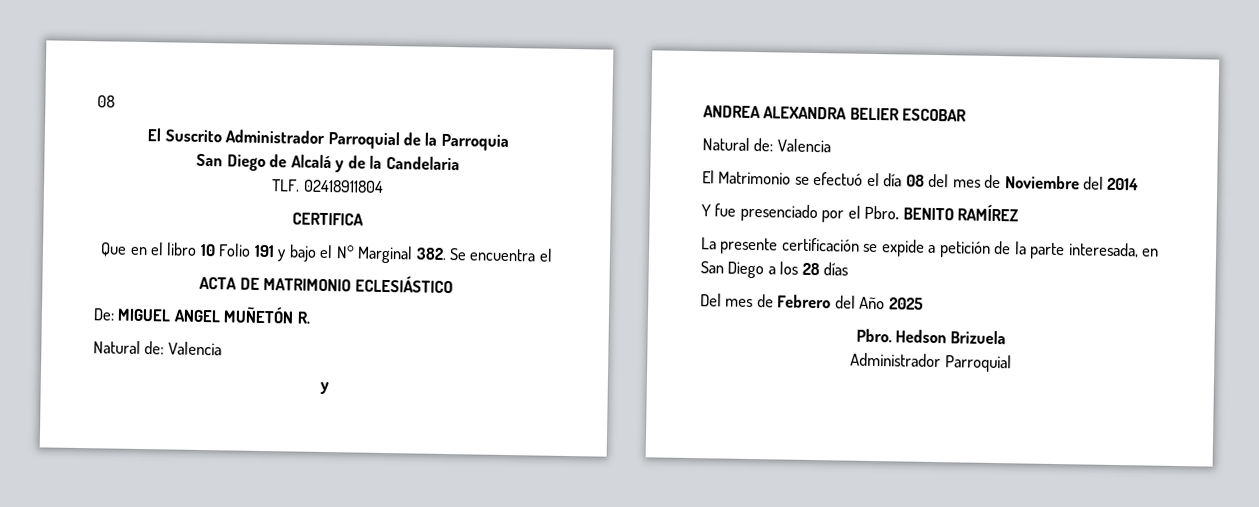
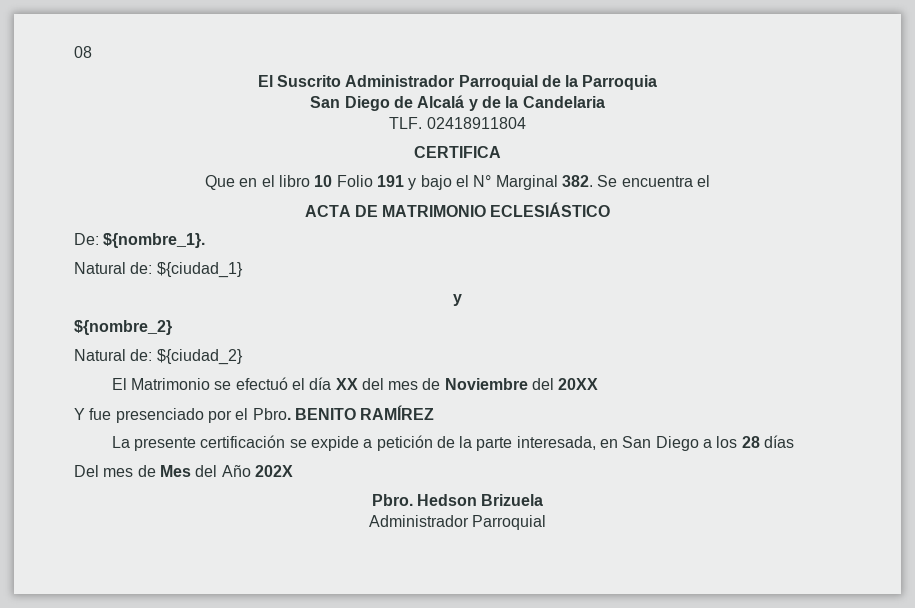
[117,306,311,324] [93,340,222,356] MIGUEL ANGEL MUÑETÓN R. // Natural de: Valencia -> [103,233,206,248] [74,262,243,278] ${nombre_1}. // Natural de: ${ciudad_1}
[703,105,967,122] [702,137,831,153] ANDREA ALEXANDRA BELIER ESCOBAR // Natural de: Valencia -> [74,320,172,335] [74,349,243,365] ${nombre_2} // Natural de: ${ciudad_2}
[905,174,925,187] 08 -> [335,378,358,390] XX
[1107,177,1140,191] 2014 -> [558,378,599,390] 20XX
[777,294,832,309] Febrero -> [159,465,191,477] Mes
[888,297,924,310] 2025 -> [254,465,293,477] 202X

